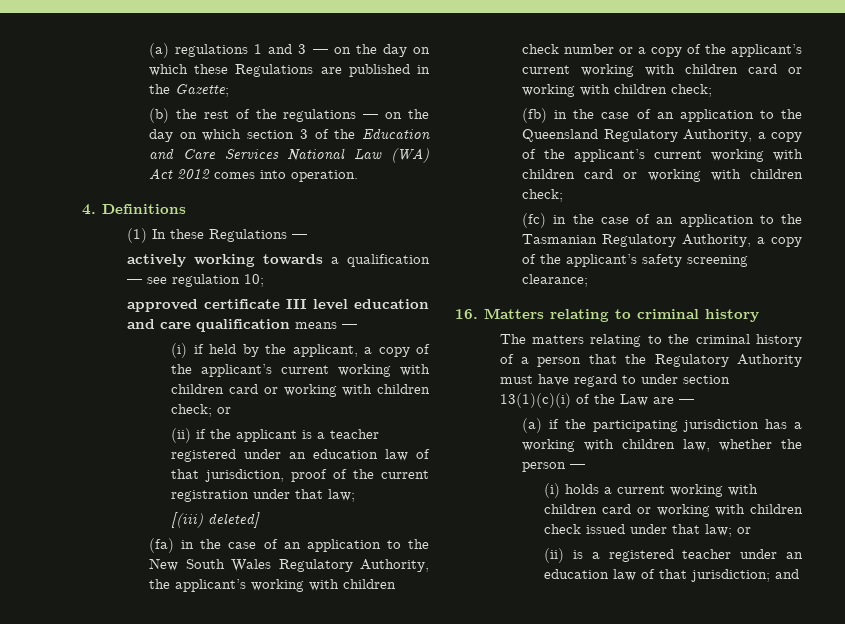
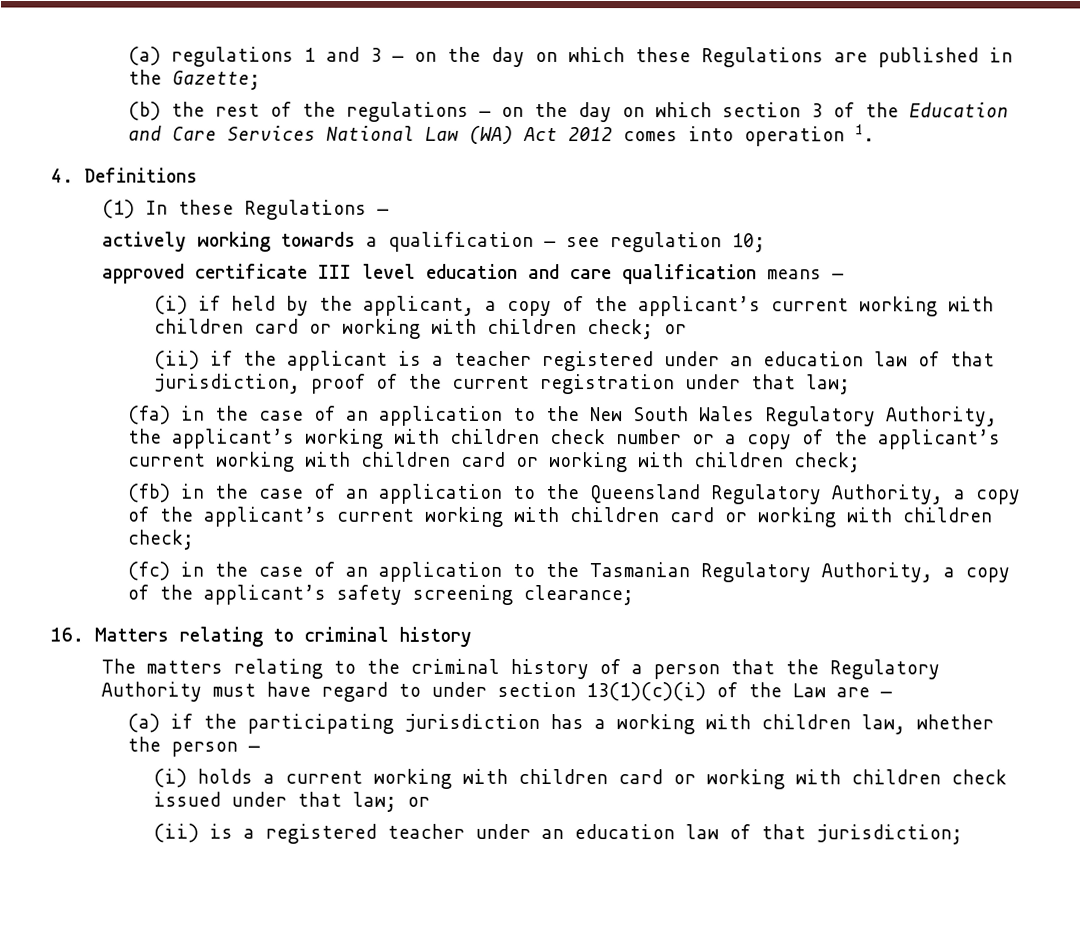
[290,170,358,182] operation. -> [744,124,876,147] operation 1.
[171,512,261,528] // [(iii) deleted] -> (851, 384) none
[775,569,800,579] and -> (963, 834) none

